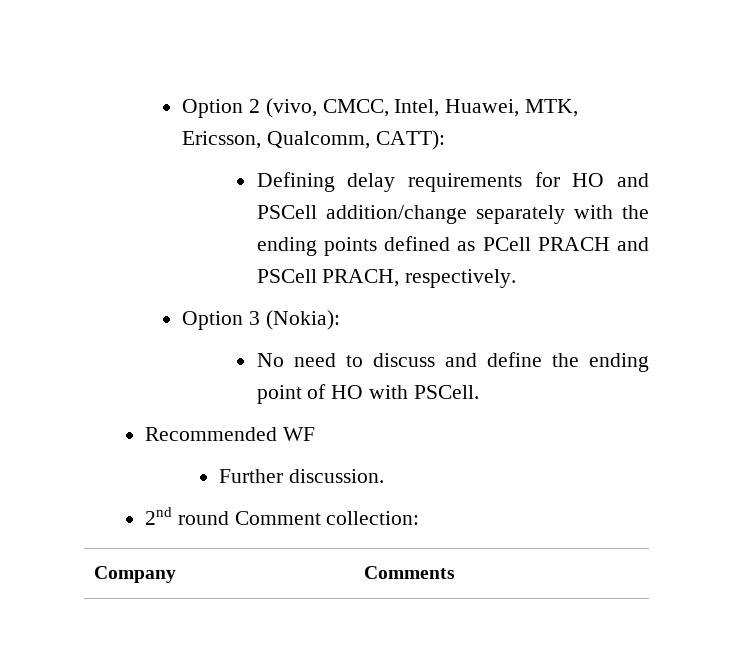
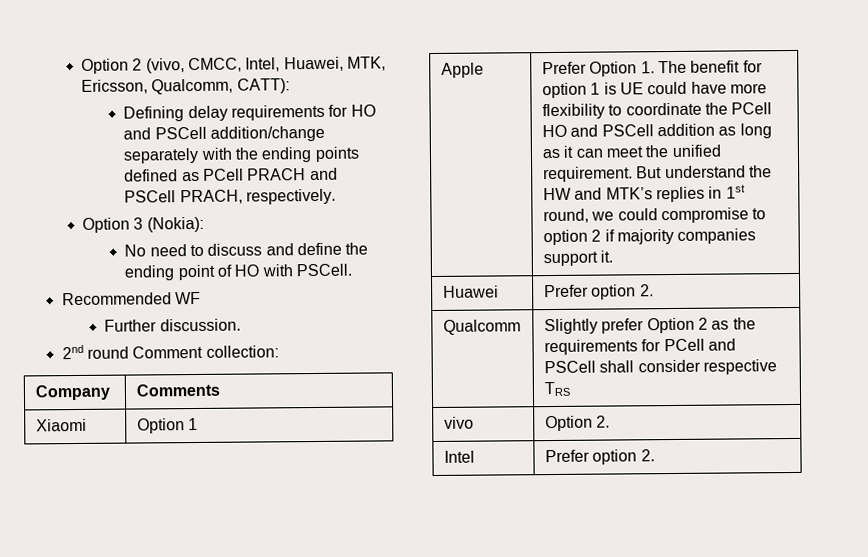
(456, 572) none -> [35,418,87,432] [136,417,199,434] [440,62,484,78] [541,60,763,77] [541,81,767,99] [541,102,773,120] [541,123,772,139] [541,144,721,159] [542,165,772,183] [542,184,745,203] [542,207,767,224] [542,228,757,246] [542,250,614,267] [442,285,499,298] [543,284,654,300] [442,319,521,335] [543,317,756,335] [543,338,736,356] [543,359,777,375] [543,381,570,397] [443,416,474,429] [544,415,611,432] [443,450,475,463] [544,449,655,465] // Xiaomi | Option 1 // Apple | Prefer Option 1. The benefit for option 1 is UE could have more flexibility to coordinate the PCell HO and PSCell addition as long as it can meet the unified requirement. But understand the HW and MTK’s replies in 1st round, we could compromise to option 2 if majority companies support it. // Huawei | Prefer option 2. // Qualcomm | Slightly prefer Option 2 as the requirements for PCell and PSCell shall consider respective TRS // vivo | Option 2. // Intel | Prefer option 2.

